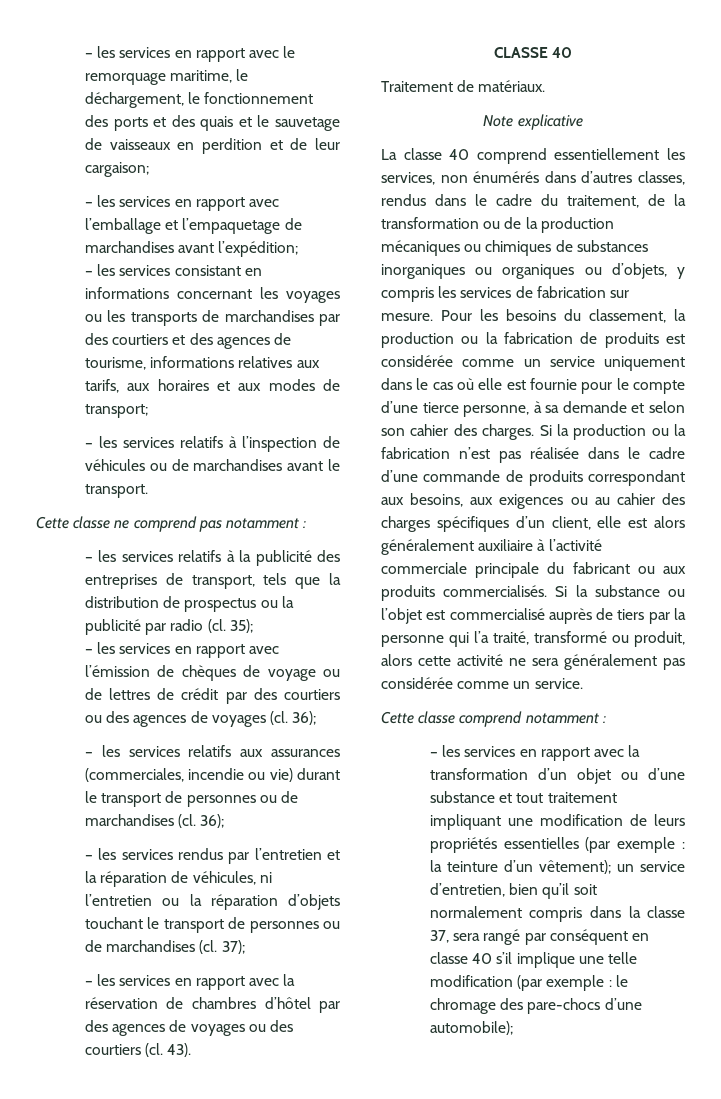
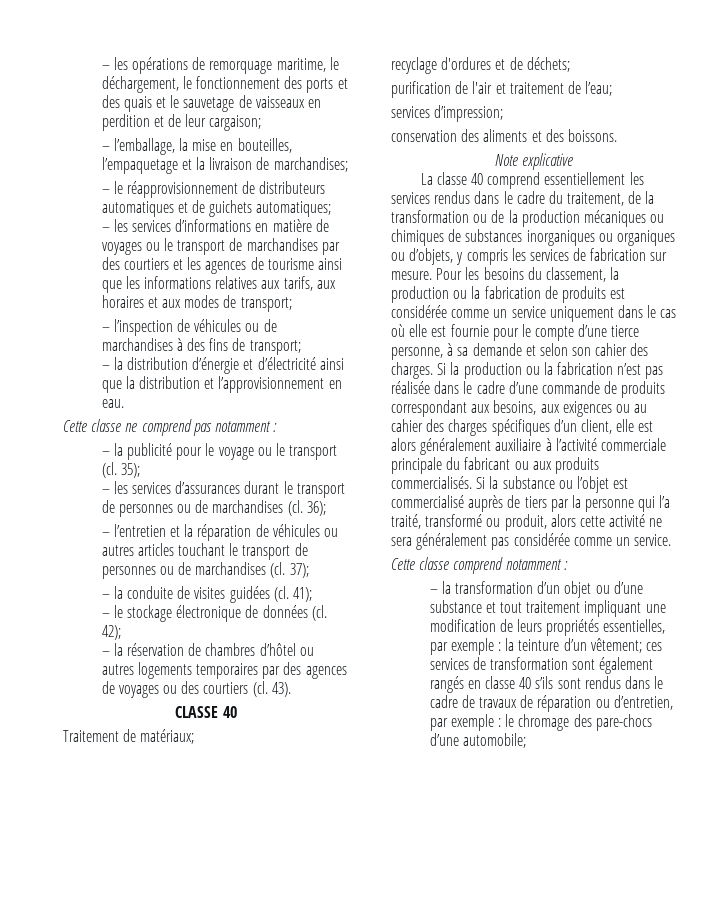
[84,46,296,62] – les services en rapport avec le -> [101,57,206,74] – les opérations de
[97,195,279,211] [84,218,302,234] [84,241,299,257] [84,264,262,276] [84,287,340,303] [84,310,197,326] les services en rapport avec l’emballage et l’empaquetage de marchandises avant l’expédition; // – les services consistant en informations concernant les voyages ou les transports -> [113,138,292,155] [101,157,348,174] [101,181,326,198] [101,200,332,217] [101,219,329,232] [101,238,226,255] l’emballage, la mise en bouteilles, l’empaquetage et la livraison de marchandises; // – le réapprovisionnement de distributeurs automatiques et de guichets automatiques; // – les services d’informations en matière de voyages ou le transport
[189,333,291,349] [84,357,146,370] des agences de tourisme, -> [187,257,342,274] [101,276,140,293] les agences de tourisme ainsi que les
[98,436,237,448] les services relatifs à -> (110, 329) none
[287,459,340,471] [84,484,148,498] avant le transport. -> [176,338,301,355] [101,357,344,374] [101,376,342,393] [101,399,124,408] à des fins de transport; // – la distribution d’énergie et d’électricité ainsi que la distribution et l’approvisionnement en eau.
[98,550,340,566] [84,573,341,589] [84,596,294,612] [84,619,204,635] les services relatifs à la publicité des entreprises de transport, tels que la distribution de prospectus ou la publicité par radio -> [113,443,338,460] la publicité pour le voyage ou le transport
[174,644,279,658] [84,665,341,681] [84,688,340,704] [84,711,317,727] [84,745,340,757] [84,768,293,782] en rapport avec l’émission de chèques de voyage ou de lettres de crédit par des courtiers ou des agences de voyages (cl. 36); // – les services relatifs aux assurances (commerciales, incendie ou vie) -> [175,481,241,494] d’assurances
[98,848,250,864] les services rendus par -> (110, 534) none
[192,871,272,885] [84,894,341,910] véhicules, ni l’entretien ou la réparation d’objets -> [272,524,338,537] [101,543,174,556] véhicules ou autres articles
[97,974,279,990] les services en rapport avec -> [113,586,312,603] [101,605,327,622] [101,625,121,640] [101,651,110,656] la conduite de visites guidées (cl. 41); // – le stockage électronique de données (cl. 42); // –
(311, 1003) none -> [299,647,314,656] [101,662,259,679] ou autres logements temporaires
[478,80,546,92] matériaux. -> [140,729,195,744] [391,57,570,74] [391,81,613,98] [391,105,504,122] [391,129,617,142] matériaux; // recyclage d'ordures et de déchets; // purification de l'air et traitement de l’eau; // services d’impression; // conservation des aliments et des boissons.
[381,171,685,185] services, non énumérés dans d’autres classes, -> [391,192,430,204] services
[442,745,624,761] les services en rapport avec -> (438, 591) none
[503,837,611,853] essentielles (par -> [603,619,666,634] [429,642,448,655] essentielles, par
[538,860,685,874] [429,883,597,899] [429,906,685,922] [429,929,649,945] [429,952,637,968] [429,975,543,991] vêtement); un service d’entretien, bien qu’il soit normalement compris dans la classe 37, sera rangé par conséquent en classe 40 s’il implique une telle modification (par -> [590,638,662,653] [429,657,654,674] [429,676,664,693] [429,695,673,712] [429,718,448,731] vêtement; ces services de transformation sont également rangés en classe 40 s’ils sont rendus dans le cadre de travaux de réparation ou d’entretien, par
[429,1021,513,1035] automobile); -> [462,733,526,748] automobile;

